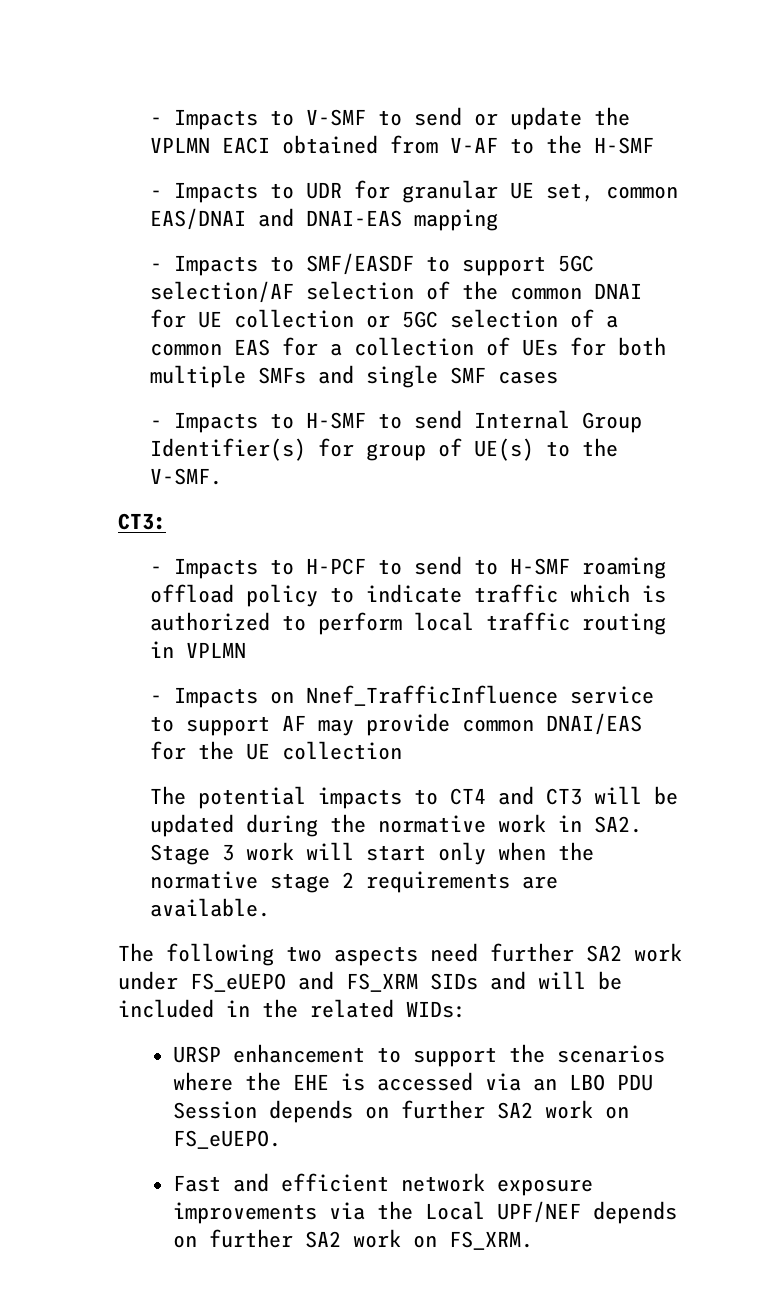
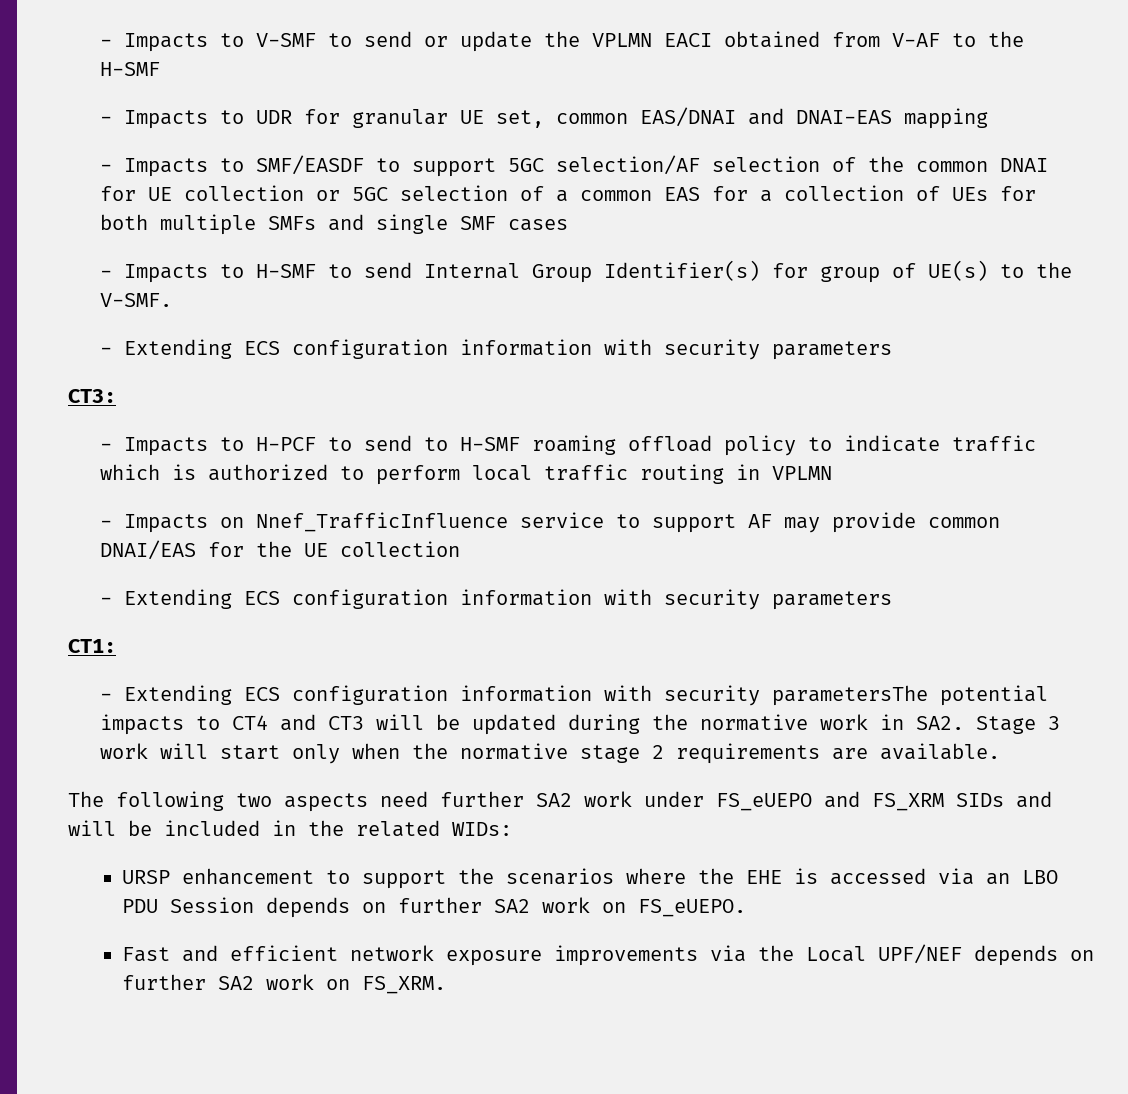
(222, 476) none -> [99,339,892,360] // - Extending ECS configuration information with security parameters
[149,786,186,805] The -> [99,589,892,610] [68,639,116,653] [99,685,928,706] - Extending ECS configuration information with security parameters // CT1: // - Extending ECS configuration information with security parametersThe

